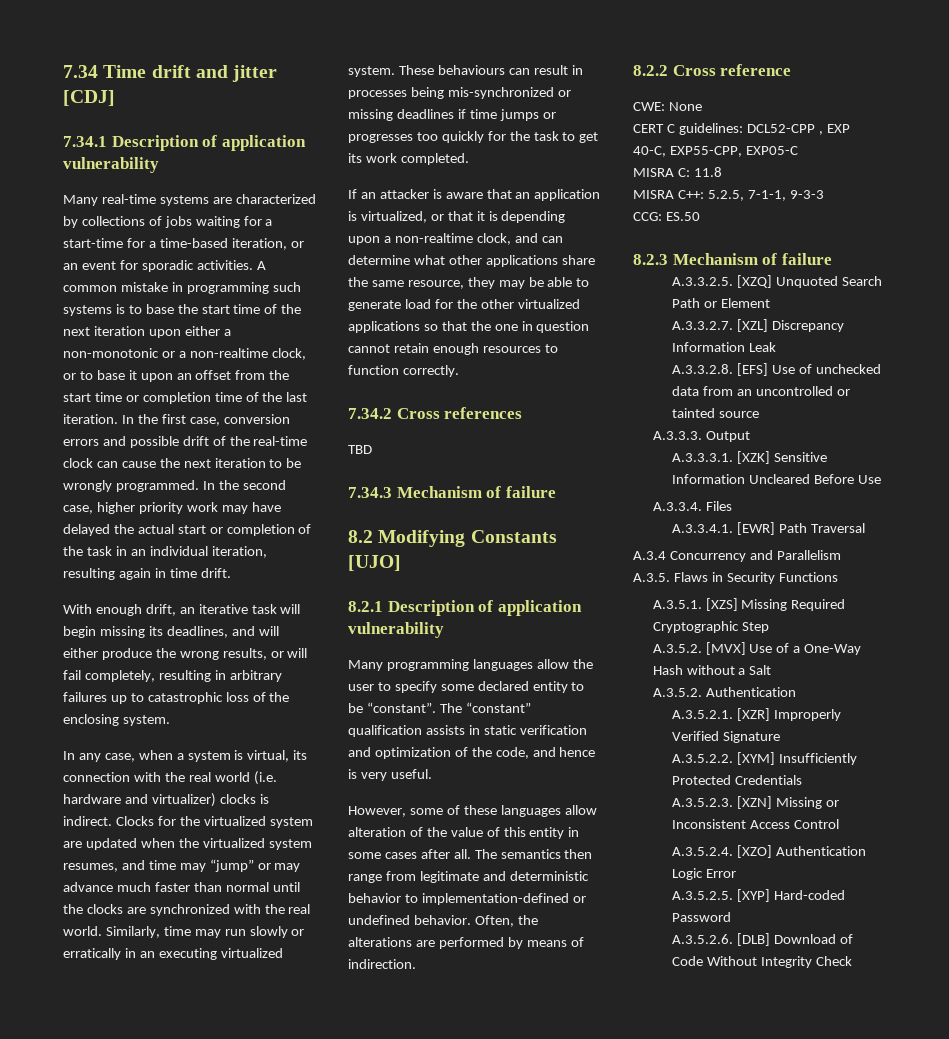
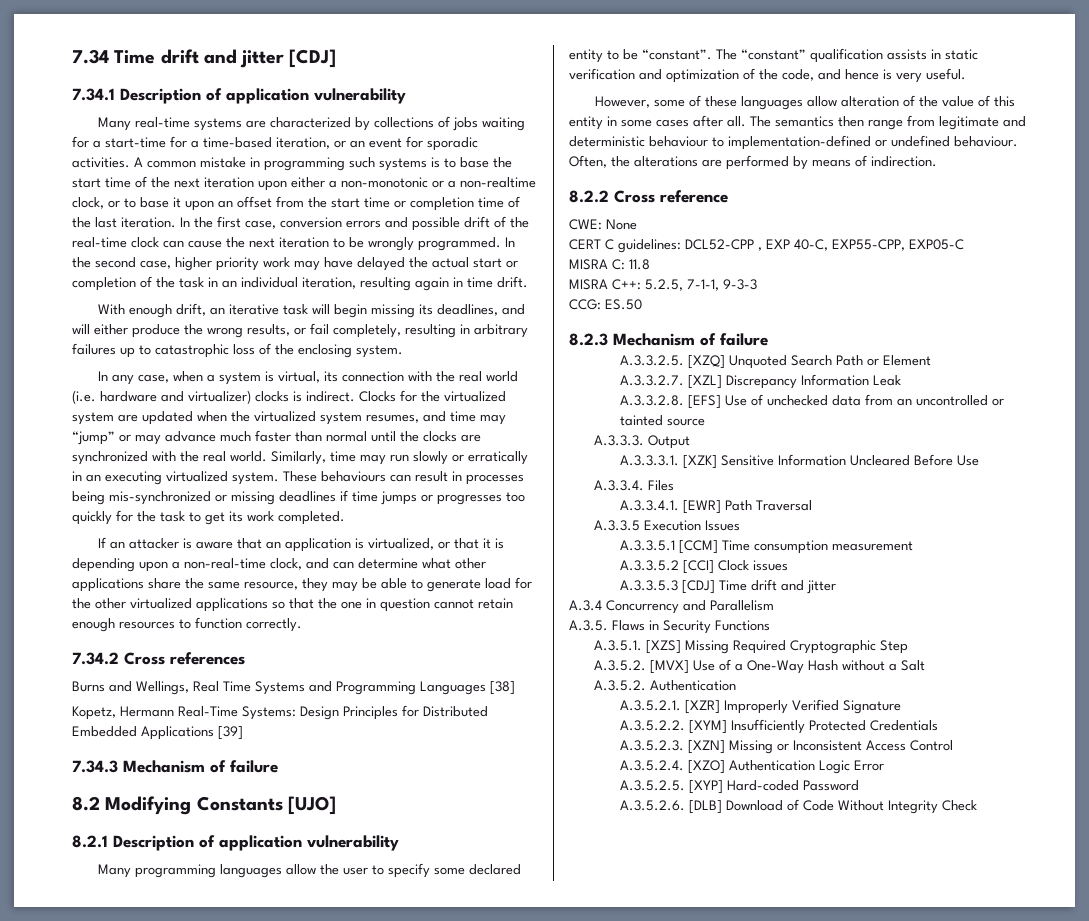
[287,648,308,658] will -> (306, 331) none
[394,233,473,243] non-realtime -> [184,558,266,569] non-real-time
[348,445,372,454] TBD -> [72,681,515,695] [72,705,488,720] [72,726,243,740] Burns and Wellings, Real Time Systems and Programming Languages [38] // Kopetz, Hermann Real-Time Systems: Design Principles for Distributed Embedded Applications [39]
[348,893,401,903] behavior -> [649,136,708,147] behaviour
[413,915,471,925] behavior. -> [954,136,1018,147] behaviour.
(865, 528) none -> [594,520,741,531] [619,540,913,554] [619,560,788,574] [619,579,836,594] // A.3.3.5 Execution Issues // A.3.3.5.1 [CCM] Time consumption measurement // A.3.3.5.2 [CCI] Clock issues // A.3.3.5.3 [CDJ] Time drift and jitter

